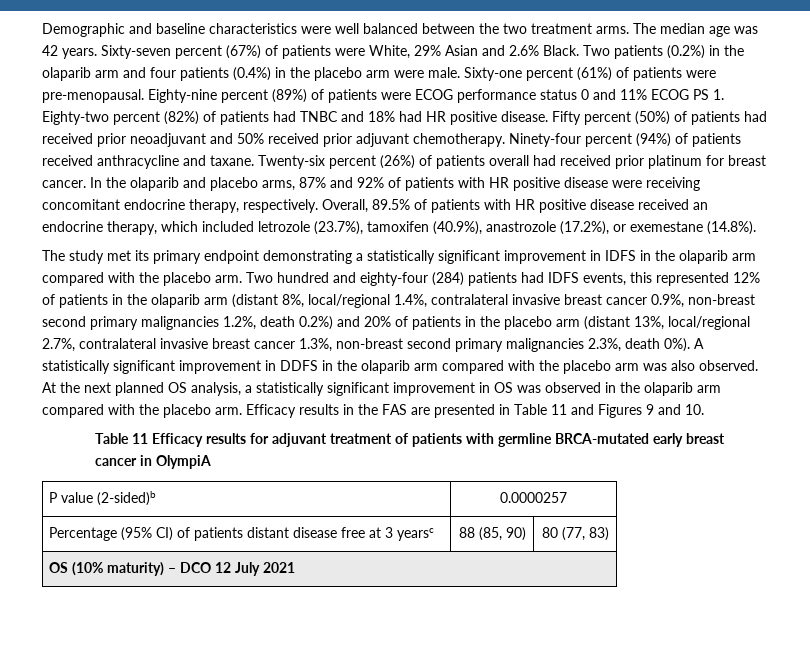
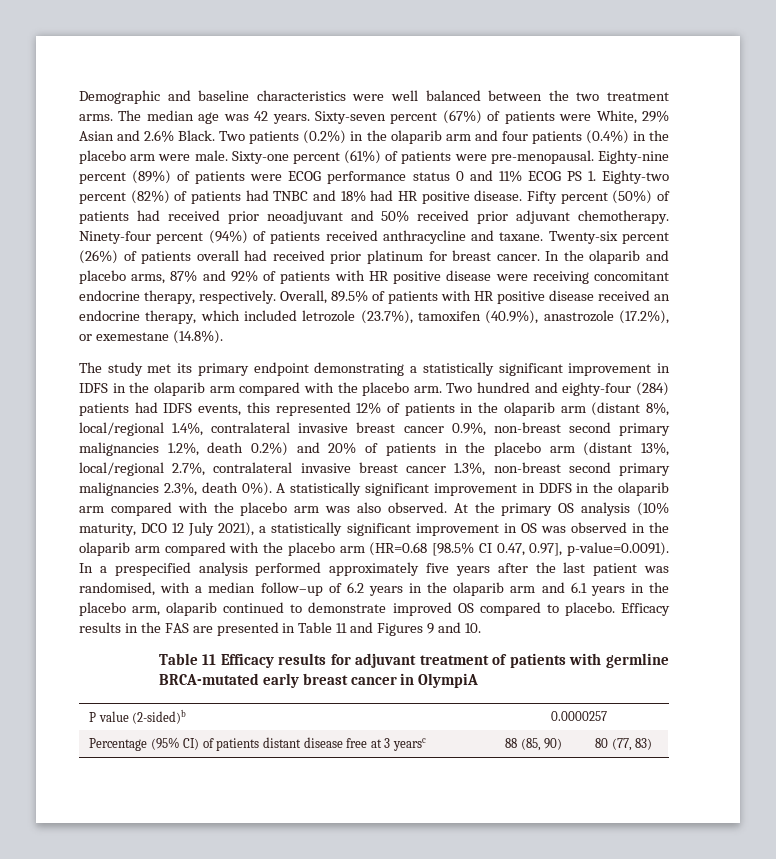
[84,382,241,396] next planned OS analysis, -> [501,502,670,516] [79,522,255,536] primary OS analysis (10% maturity, DCO 12 July 2021),
[215,407,242,415] arm. -> [339,542,669,556] [79,562,669,576] [79,582,669,596] [79,602,615,616] arm (HR=0.68 [98.5% CI 0.47, 0.97], p-value=0.0091). In a prespecified analysis performed approximately five years after the last patient was randomised, with a median follow–up of 6.2 years in the olaparib arm and 6.1 years in the placebo arm, olaparib continued to demonstrate improved OS compared to placebo.
[48,562,295,576] // OS (10% maturity) – DCO 12 July 2021 -> (653, 744) none

